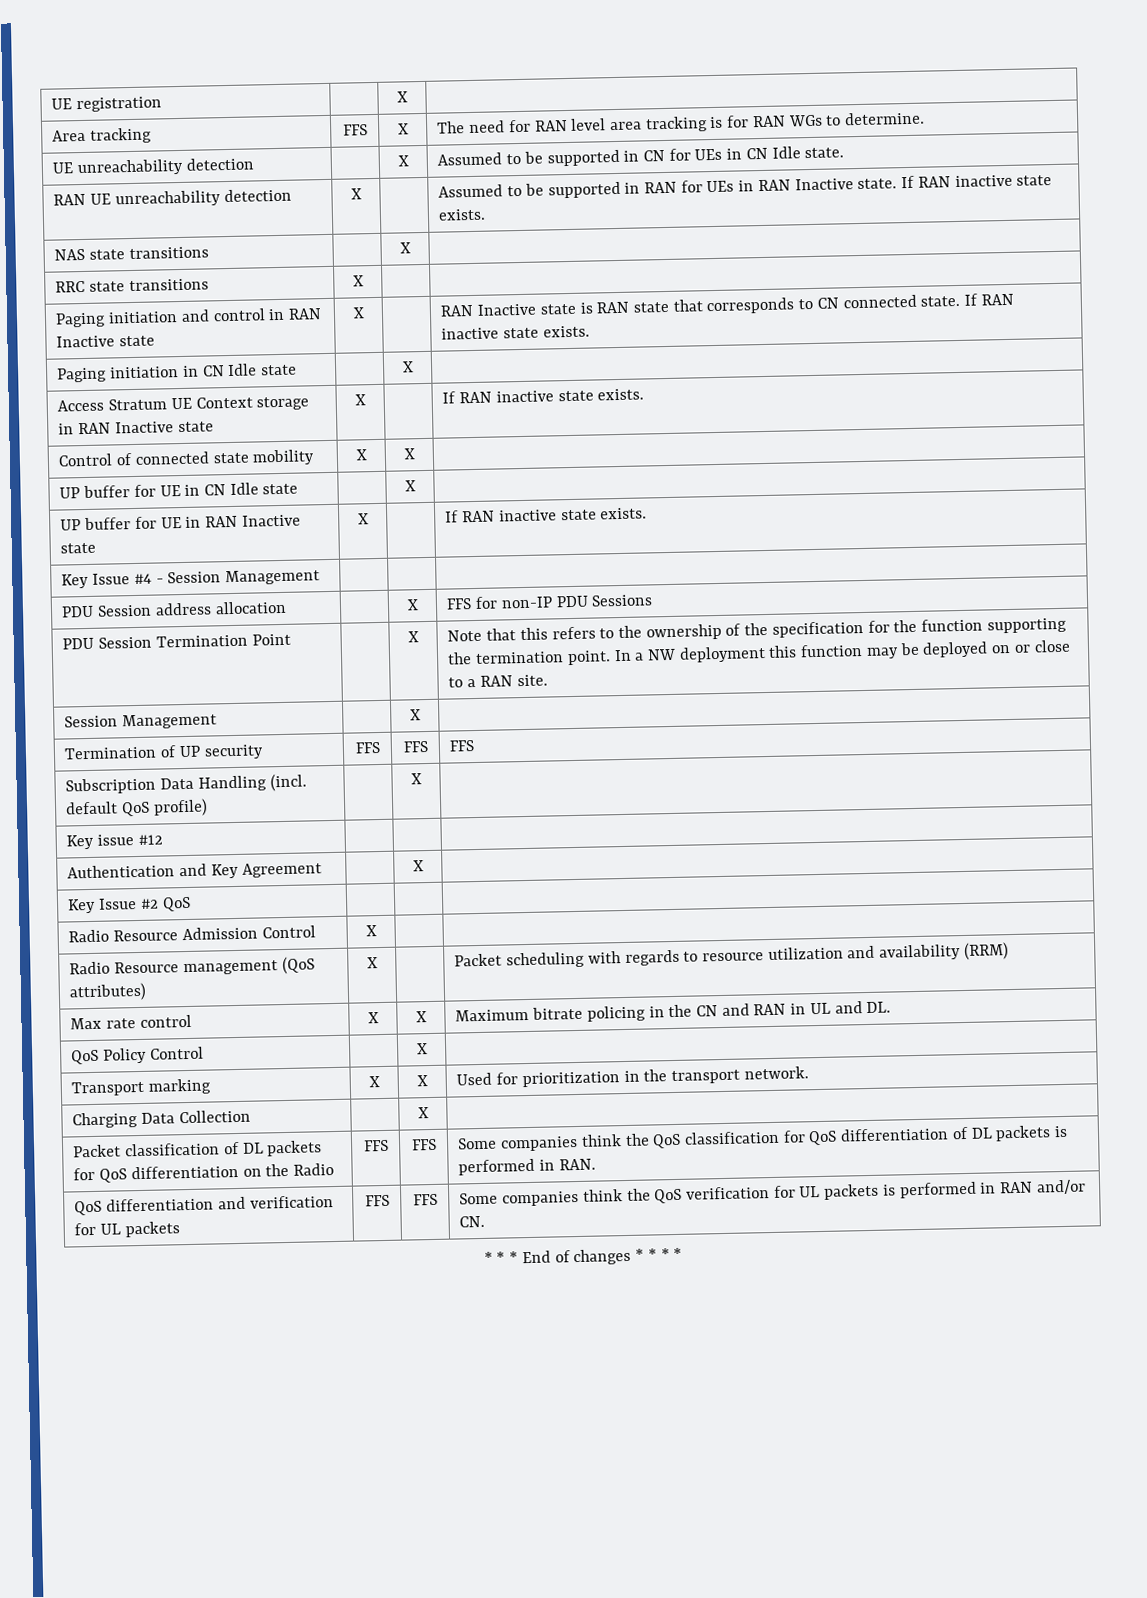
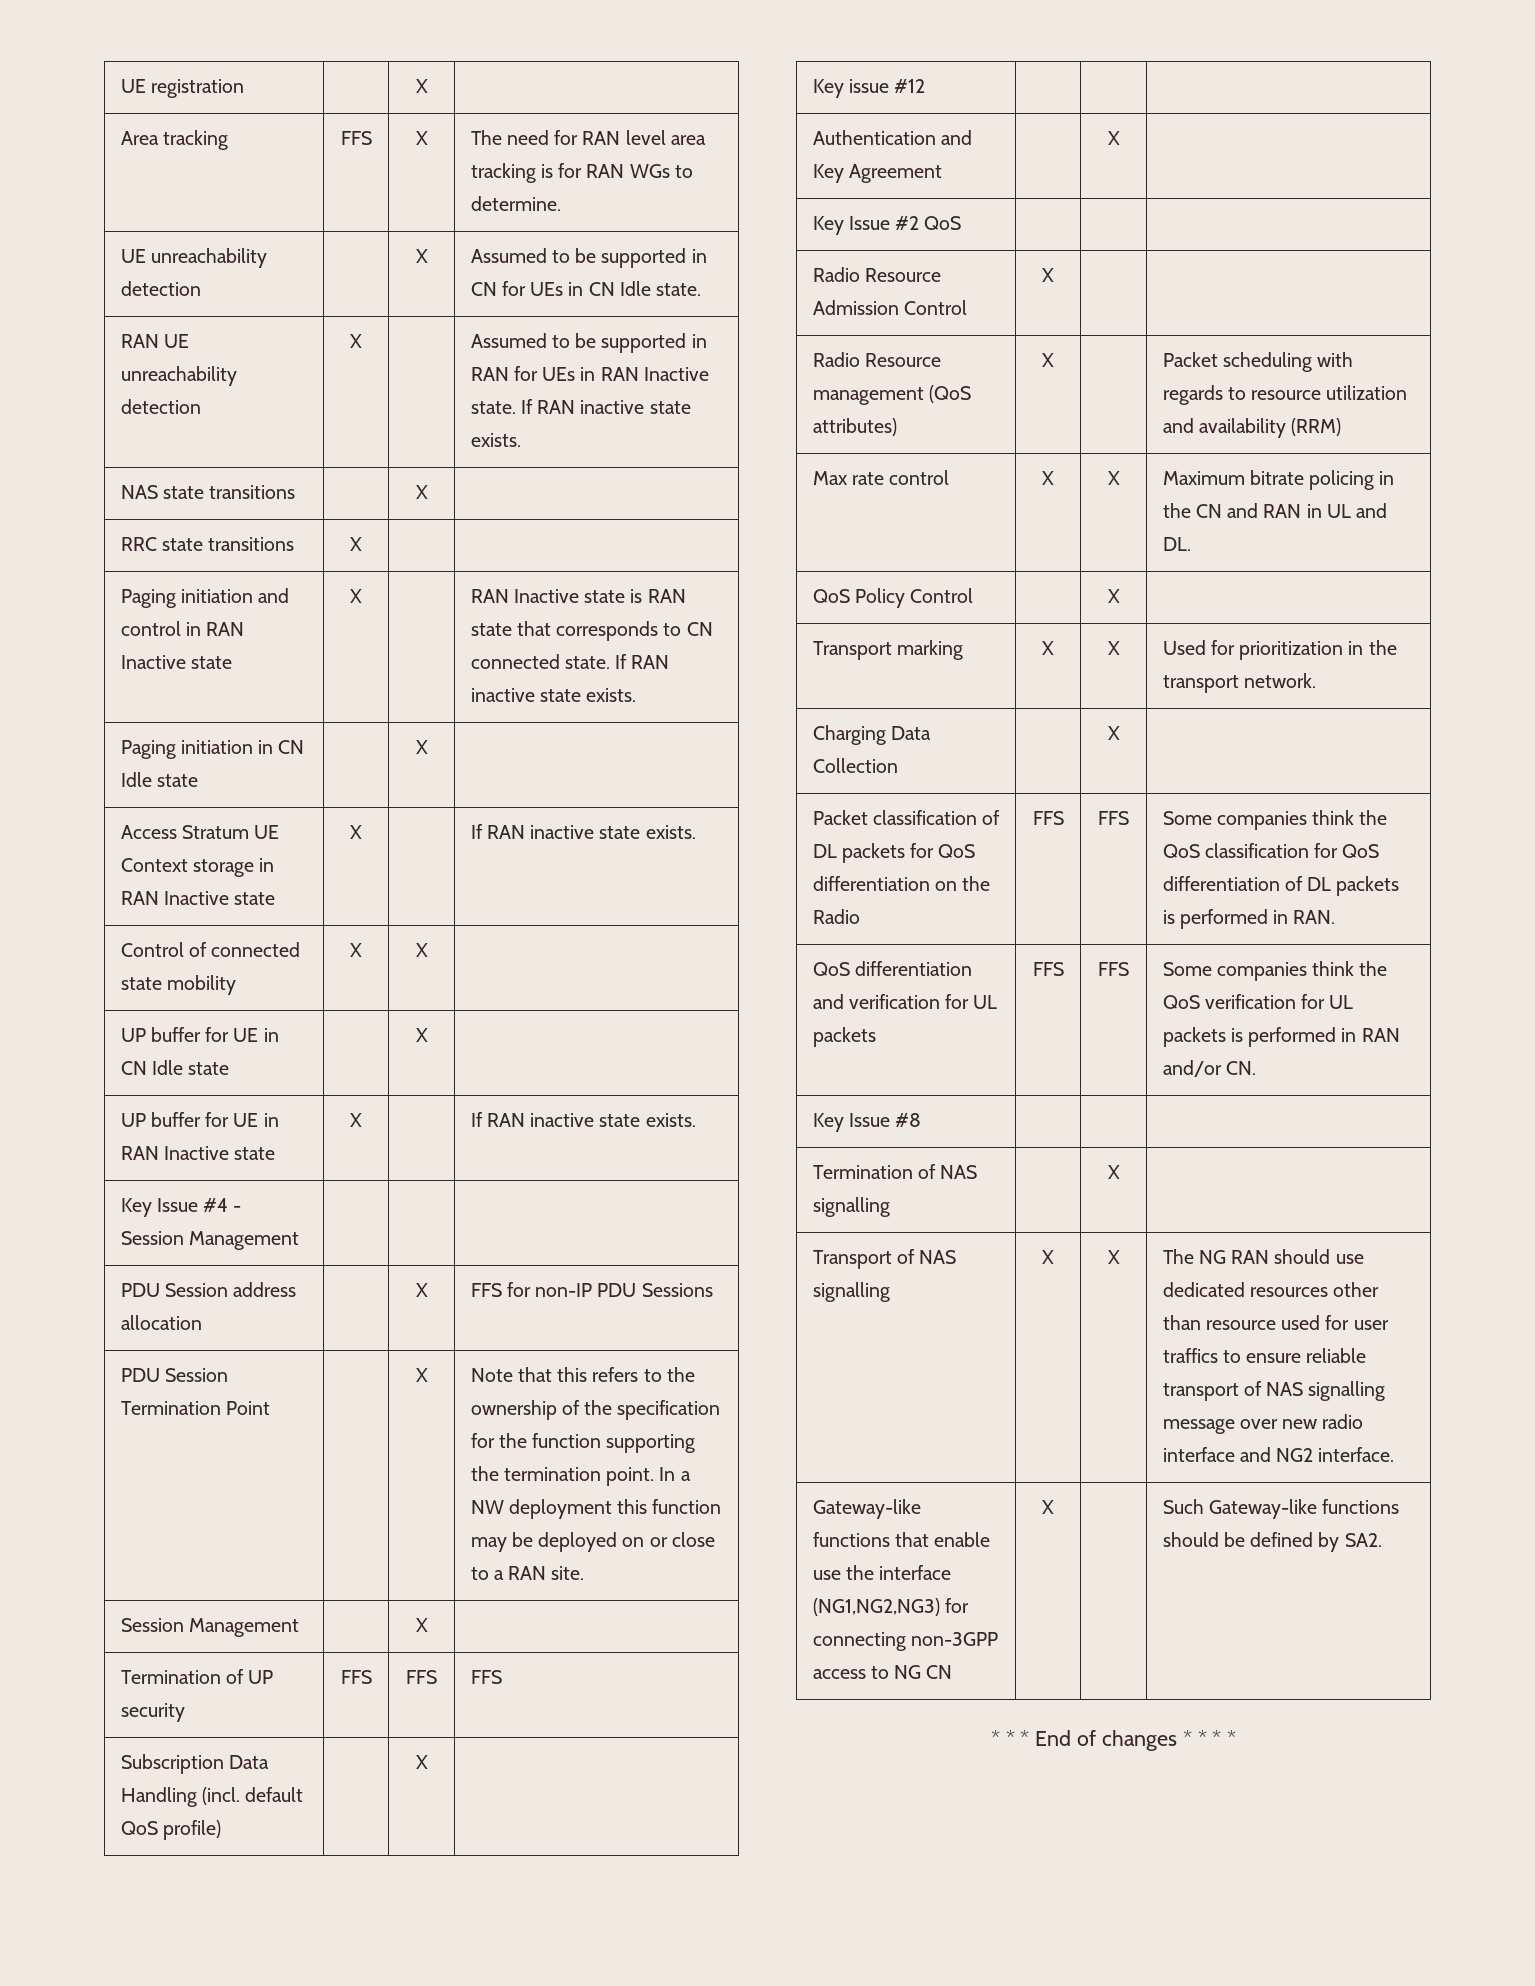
(486, 1221) none -> [812,1113,922,1132] [812,1164,978,1179] [812,1197,890,1217] [1107,1165,1120,1179] [812,1249,957,1269] [812,1282,890,1302] [1042,1250,1054,1264] [1107,1250,1120,1264] [1162,1249,1364,1264] [1162,1282,1380,1297] [1162,1315,1389,1330] [1162,1348,1367,1363] [1162,1381,1386,1401] [1162,1414,1364,1434] [1162,1447,1395,1462] [812,1499,921,1519] [812,1532,991,1547] [812,1565,952,1580] [812,1598,969,1616] [812,1632,998,1651] [812,1665,953,1679] [1042,1500,1054,1514] [1162,1499,1400,1519] [1162,1532,1382,1552] // Key Issue #8 | | | // Termination of NAS signalling | | X | // Transport of NAS signalling | X | X | The NG RAN should use dedicated resources other than resource used for user traffics to ensure reliable transport of NAS signalling message over new radio interface and NG2 interface. // Gateway-like functions that enable use the interface (NG1,NG2,NG3) for connecting non-3GPP access to NG CN | X | | Such Gateway-like functions should be defined by SA2.

